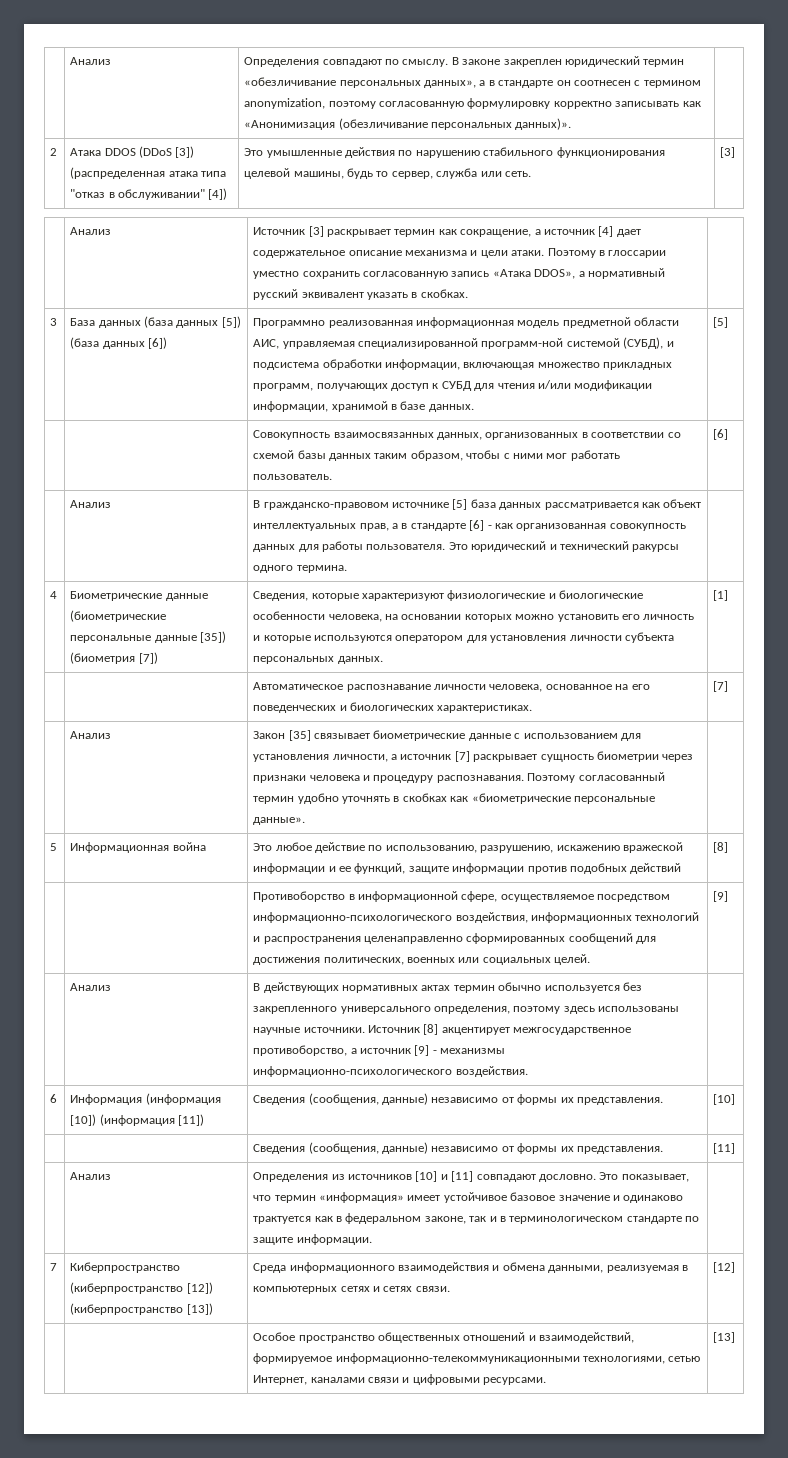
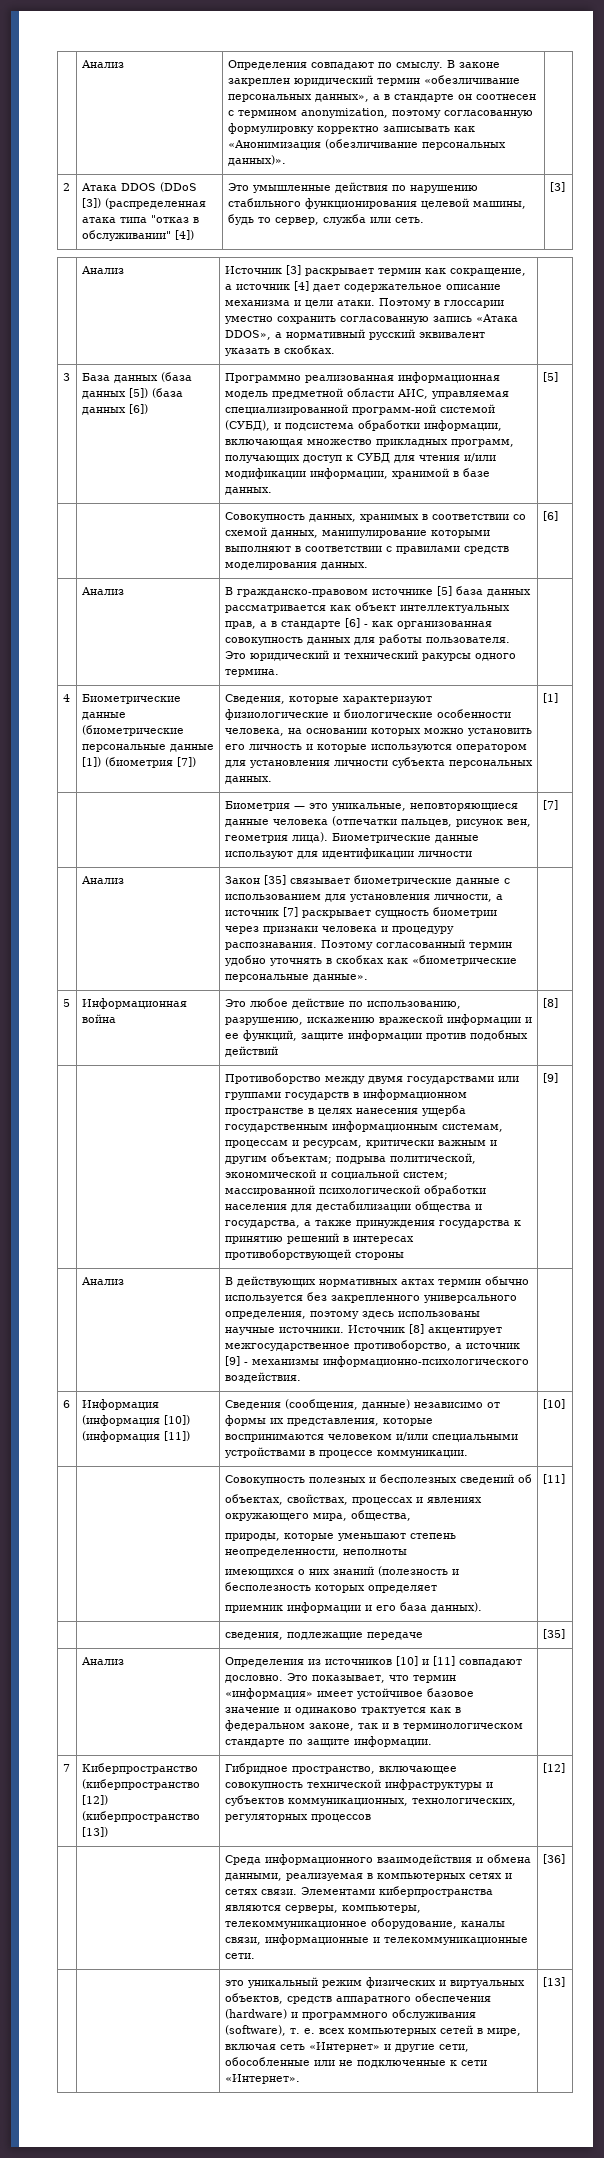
[333,432,579,440] взаимосвязанных данных, организованных -> [308,514,419,522] данных, хранимых
[297,450,620,461] [253,474,333,480] базы данных таким образом, чтобы с ними мог работать пользователь. -> [270,530,490,538] [224,546,509,554] [224,562,368,570] данных, манипулирование которыми выполняют в соответствии с правилами средств моделирования данных.
[200,631,227,643] [35]) -> [81,757,101,767] [1])
[253,682,650,692] [253,702,533,713] Автоматическое распознавание личности человека, основанное на его поведенческих и биологических характеристиках. -> [224,801,518,811] [224,816,531,827] [224,832,479,843] [224,848,472,859] Биометрия — это уникальные, неповторяющиеся данные человека (отпечатки пальцев, рисунок вен, геометрия лица). Биометрические данные используют для идентификации личности
[348,891,671,902] [253,912,700,923] [253,933,657,944] [253,954,591,965] в информационной сфере, осуществляемое посредством информационно-психологического воздействия, информационных технологий и распространения целенаправленно сформированных сообщений для достижения политических, военных или социальных целей. -> [324,1076,519,1084] [224,1089,467,1100] [224,1105,466,1116] [224,1121,503,1132] [224,1140,497,1148] [224,1153,476,1164] [224,1169,448,1180] [224,1185,486,1196] [224,1201,482,1212] [224,1220,521,1228] [224,1233,414,1244] [224,1249,404,1260] между двумя государствами или группами государств в информационном пространстве в целях нанесения ущерба государственным информационным системам, процессам и ресурсам, критически важным и другим объектам; подрыва политической, экономической и социальной систем; массированной психологической обработки населения для дестабилизации общества и государства, а также принуждения государства к принятию решений в интересах противоборствующей стороны
[576,1097,663,1105] [713,1094,736,1105] [253,1142,663,1154] [713,1143,736,1154] представления. | [10] // | | Сведения (сообщения, данные) независимо от формы их представления. | [11] -> [286,1418,433,1426] [224,1432,518,1442] [224,1447,468,1458] [542,1399,565,1409] [224,1474,532,1485] [224,1494,482,1505] [224,1510,411,1521] [224,1533,456,1541] [224,1549,407,1557] [224,1566,459,1577] [224,1582,437,1593] [224,1602,482,1613] [542,1474,565,1484] [224,1632,423,1640] [542,1629,565,1639] представления, которые воспринимаются человеком и/или специальными устройствами в процессе коммуникации. | [10] // | | Совокупность полезных и бесполезных сведений об // объектах, свойствах, процессах и явлениях окружающего мира, общества, // природы, которые уменьшают степень неопределенности, неполноты // имеющихся о них знаний (полезность и бесполезность которых определяет // приемник информации и его база данных). | [11] // | | сведения, подлежащие передаче | [35]
(213, 1309) none -> [224,1763,457,1774] [224,1779,493,1790] [224,1795,516,1806] [224,1814,371,1822] [542,1763,565,1773] | Гибридное пространство, включающее совокупность технической инфраструктуры и субъектов коммуникационных, технологических, регуляторных процессов | [12] // |
[713,1262,736,1273] [253,1332,635,1343] [253,1353,701,1364] [253,1374,547,1385] | [12] // | | Особое пространство общественных отношений и взаимодействий, формируемое информационно-телекоммуникационными технологиями, сетью Интернет, каналами связи и цифровыми ресурсами. -> [300,1886,493,1897] [224,1905,421,1913] [224,1918,505,1929] [224,1934,528,1945] [224,1953,255,1959] [542,1854,565,1864] [224,1977,525,1988] [224,1993,491,2004] [224,2009,476,2020] [224,2025,521,2036] [224,2042,469,2052] [224,2057,487,2068] [224,2074,300,2084] Элементами киберпространства являются серверы, компьютеры, телекоммуникационное оборудование, каналы связи, информационные и телекоммуникационные сети. | [36] // | | это уникальный режим физических и виртуальных объектов, средств аппаратного обеспечения (hardware) и программного обслуживания (software), т. е. всех компьютерных сетей в мире, включая сеть «Интернет» и другие сети, обособленные или не подключенные к сети «Интернет».

